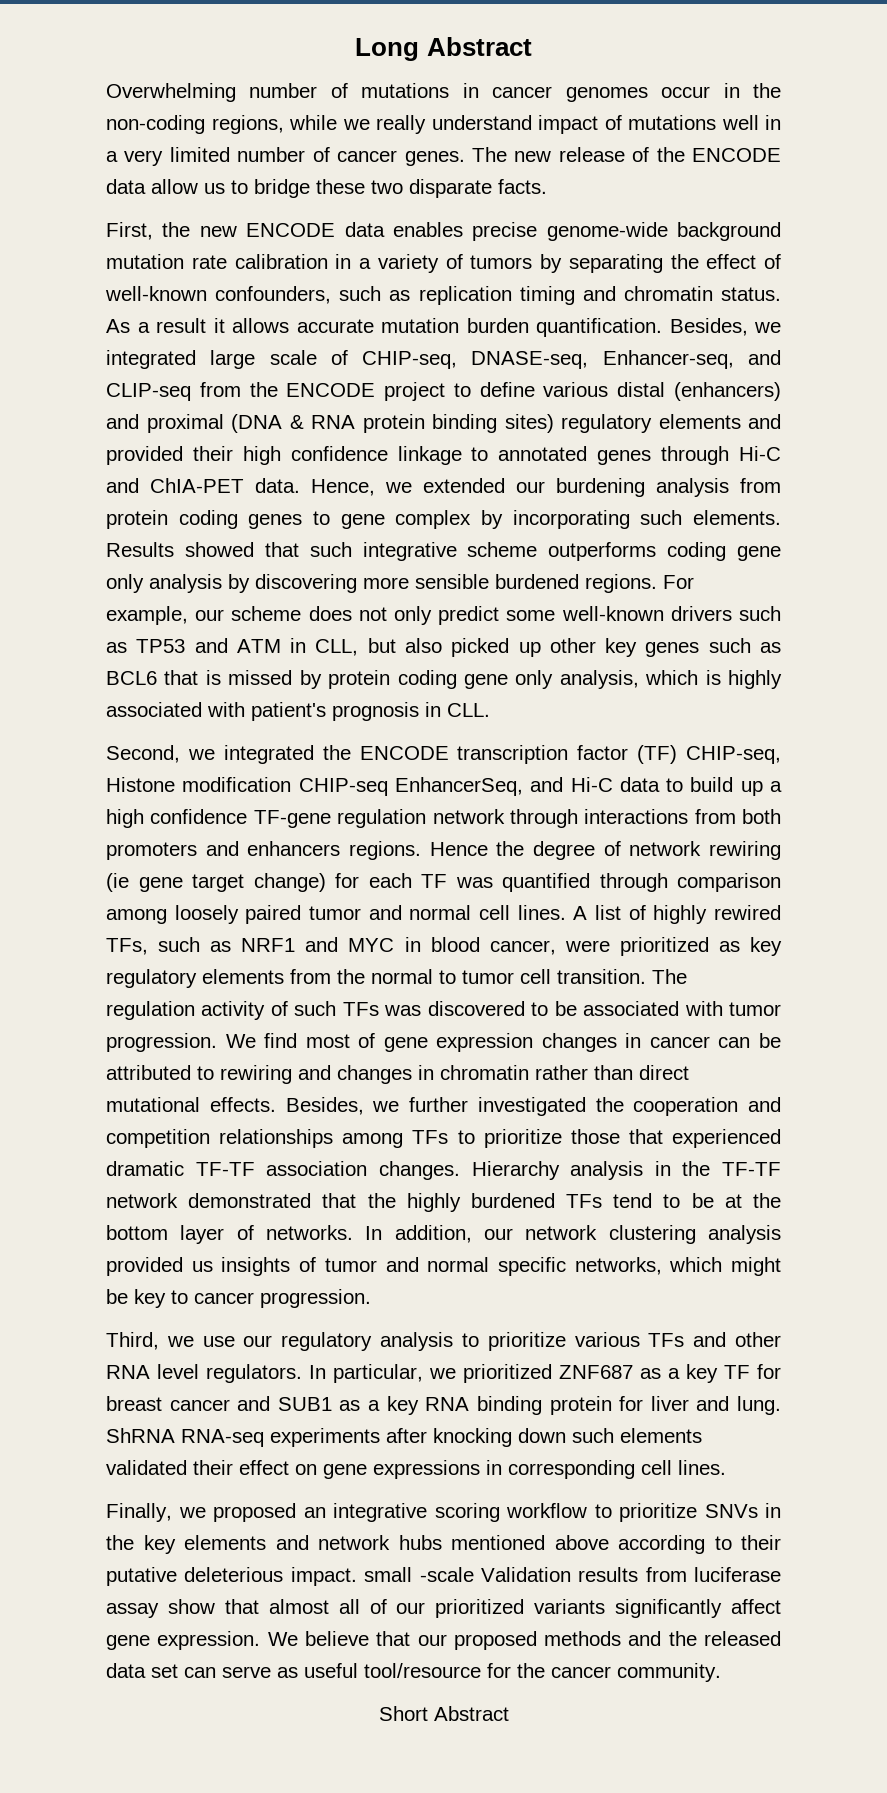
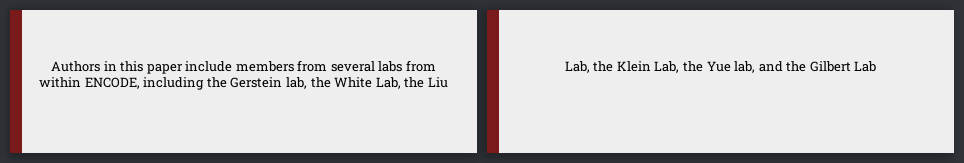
[355,37,532,61] [106,83,782,102] [106,115,781,134] [106,147,781,166] [106,179,547,198] [106,222,781,241] [106,254,781,273] [105,286,781,305] [106,318,781,337] [106,350,781,369] [106,382,781,401] [106,414,781,433] [106,446,782,465] [106,478,781,497] [106,510,781,529] [106,542,781,561] [106,574,694,593] [106,606,781,625] [106,638,782,657] [106,670,782,689] [106,702,490,721] [106,745,781,764] [106,777,782,796] [106,809,781,828] [106,841,781,860] [106,873,781,892] [106,905,781,924] [106,937,782,956] [106,969,687,988] [106,1001,781,1020] [106,1033,781,1052] [106,1065,689,1084] [106,1097,781,1116] [106,1129,781,1148] [106,1161,781,1180] [106,1193,781,1212] [106,1225,781,1244] [106,1257,781,1276] [106,1289,371,1308] [106,1332,782,1351] [106,1364,781,1383] [106,1396,782,1415] [106,1428,702,1447] [106,1460,726,1479] [106,1503,781,1522] [106,1535,781,1554] [106,1567,781,1586] [106,1599,781,1618] [106,1631,781,1650] [106,1663,721,1682] [378,1706,509,1721] Long Abstract // Overwhelming number of mutations in cancer genomes occur in the non-coding regions, while we really understand impact of mutations well in a very limited number of cancer genes. The new release of the ENCODE data allow us to bridge these two disparate facts. // First, the new ENCODE data enables precise genome-wide background mutation rate calibration in a variety of tumors by separating the effect of well-known confounders, such as replication timing and chromatin status. As a result it allows accurate mutation burden quantification. Besides, we integrated large scale of CHIP-seq, DNASE-seq, Enhancer-seq, and CLIP-seq from the ENCODE project to define various distal (enhancers) and proximal (DNA & RNA protein binding sites) regulatory elements and provided their high confidence linkage to annotated genes through Hi-C and ChIA-PET data. Hence, we extended our burdening analysis from protein coding genes to gene complex by incorporating such elements. Results showed that such integrative scheme outperforms coding gene only analysis by discovering more sensible burdened regions. For example, our scheme does not only predict some well-known drivers such as TP53 and ATM in CLL, but also picked up other key genes such as BCL6 that is missed by protein coding gene only analysis, which is highly associated with patient's prognosis in CLL. // Second, we integrated the ENCODE transcription factor (TF) CHIP-seq, Histone modification CHIP-seq EnhancerSeq, and Hi-C data to build up a high confidence TF-gene regulation network through interactions from both promoters and enhancers regions. Hence the degree of network rewiring (ie gene target change) for each TF was quantified through comparison among loosely paired tumor and normal cell lines. A list of highly rewired TFs, such as NRF1 and MYC in blood cancer, were prioritized as key regulatory elements from the normal to tumor cell transition. The regulation activity of such TFs was discovered to be associated with tumor progression. We find most of gene expression changes in cancer can be attributed to rewiring and changes in chromatin rather than direct mutational effects. Besides, we further investigated the cooperation and competition relationships among TFs to prioritize those that experienced dramatic TF-TF association changes. Hierarchy analysis in the TF-TF network demonstrated that the highly burdened TFs tend to be at the bottom layer of networks. In addition, our network clustering analysis provided us insights of tumor and normal specific networks, which might be key to cancer progression. // Third, we use our regulatory analysis to prioritize various TFs and other RNA level regulators. In particular, we prioritized ZNF687 as a key TF for breast cancer and SUB1 as a key RNA binding protein for liver and lung. ShRNA RNA-seq experiments after knocking down such elements validated their effect on gene expressions in corresponding cell lines. // Finally, we proposed an integrative scoring workflow to prioritize SNVs in the key elements and network hubs mentioned above according to their putative deleterious impact. small -scale Validation results from luciferase assay show that almost all of our prioritized variants significantly affect gene expression. We believe that our proposed methods and the released data set can serve as useful tool/resource for the cancer community. // Short Abstract -> [51,60,436,74] [39,77,448,90] [564,61,877,73] Authors in this paper include members from several labs from within ENCODE, including the Gerstein lab, the White Lab, the Liu Lab, the Klein Lab, the Yue lab, and the Gilbert Lab

